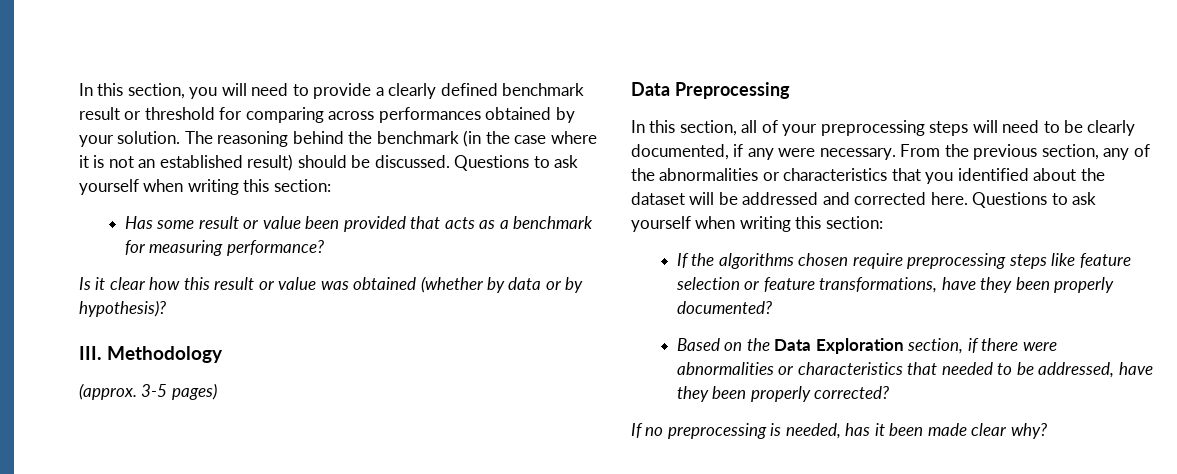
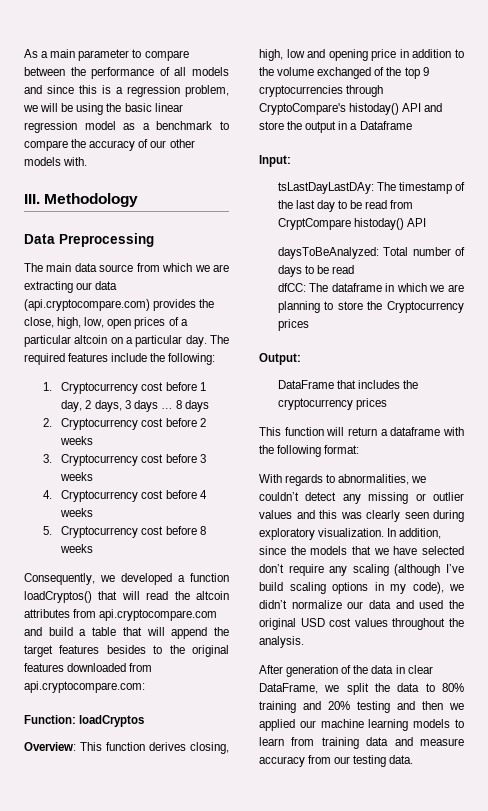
[79,83,585,99] [79,107,575,123] [79,130,597,147] [79,154,579,171] [79,179,331,195] [125,216,594,232] [125,240,324,256] [79,276,584,293] [79,300,166,317] In this section, you will need to provide a clearly defined benchmark result or threshold for comparing across performances obtained by your solution. The reasoning behind the benchmark (in the case where it is not an established result) should be discussed. Questions to ask yourself when writing this section: // Has some result or value been provided that acts as a benchmark for measuring performance? // Is it clear how this result or value was obtained (whether by data or by hypothesis)? -> [24,49,189,61] [24,67,229,79] [24,85,229,97] [23,103,183,115] [24,121,229,133] [24,139,195,151] [24,157,88,166] As a main parameter to compare between the performance of all models and since this is a regression problem, we will be using the basic linear regression model as a benchmark to compare the accuracy of our other models with.
[79,383,217,400] // (approx. 3-5 pages) -> (139, 200) none
[631,120,1136,136] [631,144,1150,160] [631,168,1105,184] [631,192,1097,208] [631,216,883,232] [677,253,1131,269] [676,277,1115,293] [677,301,773,314] [677,338,1057,354] [677,362,1153,378] [677,386,890,402] [631,423,1047,439] In this section, all of your preprocessing steps will need to be clearly documented, if any were necessary. From the previous section, any of the abnormalities or characteristics that you identified about the dataset will be addressed and corrected here. Questions to ask yourself when writing this section: // If the algorithms chosen require preprocessing steps like feature selection or feature transformations, have they been properly documented? // Based on the Data Exploration section, if there were abnormalities or characteristics that needed to be addressed, have they been properly corrected? // If no preprocessing is needed, has it been made clear why? -> [24,263,229,272] [24,281,118,293] [24,299,215,311] [24,317,188,329] [24,335,229,347] [24,353,216,365] [42,382,206,394] [61,400,210,412] [42,418,206,430] [60,436,94,445] [42,454,206,466] [60,472,94,481] [42,490,207,502] [60,508,94,517] [42,526,206,538] [60,544,94,553] [24,573,229,585] [24,591,230,603] [24,609,218,621] [24,627,229,639] [24,645,230,657] [24,663,153,672] [24,681,145,693] [24,715,145,727] [24,742,229,754] [259,49,464,61] [259,67,429,79] [259,85,384,97] [259,103,443,115] [259,121,412,133] [259,155,291,167] [277,182,465,194] [277,200,414,212] [277,218,426,230] [277,247,465,259] [277,265,354,277] [277,283,464,292] [277,301,464,313] [277,319,309,331] [259,353,301,365] [277,380,418,389] [277,398,387,410] [259,427,464,436] [259,445,360,457] [259,474,427,486] [259,492,464,504] [259,510,464,522] [259,528,442,540] [259,546,464,555] [259,564,464,576] [259,582,464,594] [259,600,464,609] [259,618,464,630] [259,636,304,648] [259,665,433,677] [259,683,464,695] [259,701,464,713] [259,719,464,731] [259,737,464,749] [259,755,414,767] The main data source from which we are extracting our data (api.cryptocompare.com) provides the close, high, low, open prices of a particular altcoin on a particular day. The required features include the following: // 1. Cryptocurrency cost before 1 day, 2 days, 3 days … 8 days // 2. Cryptocurrency cost before 2 weeks // 3. Cryptocurrency cost before 3 weeks // 4. Cryptocurrency cost before 4 weeks // 5. Cryptocurrency cost before 8 weeks // Consequently, we developed a function loadCryptos() that will read the altcoin attributes from api.cryptocompare.com and build a table that will append the target features besides to the original features downloaded from api.cryptocompare.com: // Function: loadCryptos // Overview: This function derives closing, high, low and opening price in addition to the volume exchanged of the top 9 cryptocurrencies through CryptoCompare's histoday() API and store the output in a Dataframe // Input: // tsLastDayLastDAy: The timestamp of the last day to be read from CryptCompare histoday() API // daysToBeAnalyzed: Total number of days to be read // dfCC: The dataframe in which we are planning to store the Cryptocurrency prices // Output: // DataFrame that includes the cryptocurrency prices // This function will return a dataframe with the following format: // With regards to abnormalities, we couldn’t detect any missing or outlier values and this was clearly seen during exploratory visualization. In addition, since the models that we have selected don’t require any scaling (although I’ve build scaling options in my code), we didn’t normalize our data and used the original USD cost values throughout the analysis. // After generation of the data in clear DataFrame, we split the data to 80% training and 20% testing and then we applied our machine learning models to learn from training data and measure accuracy from our testing data.

